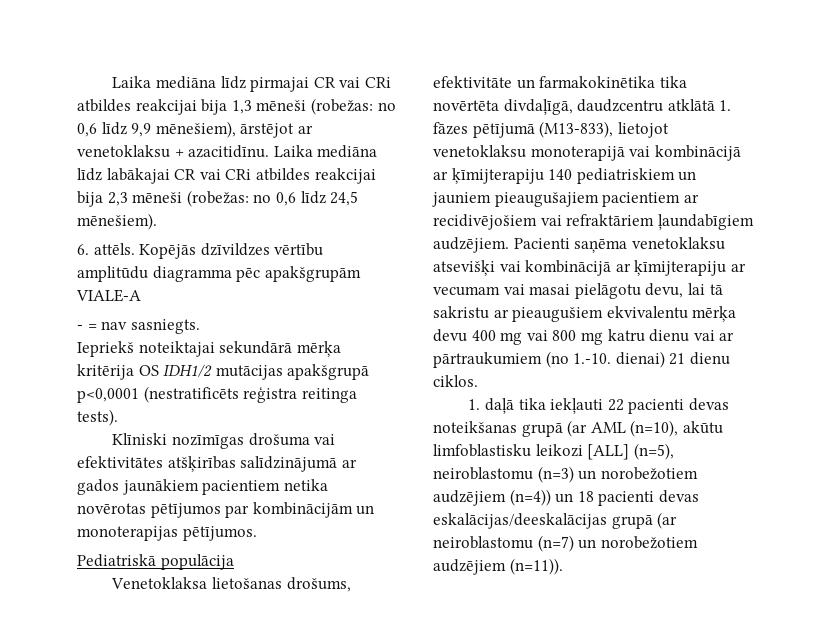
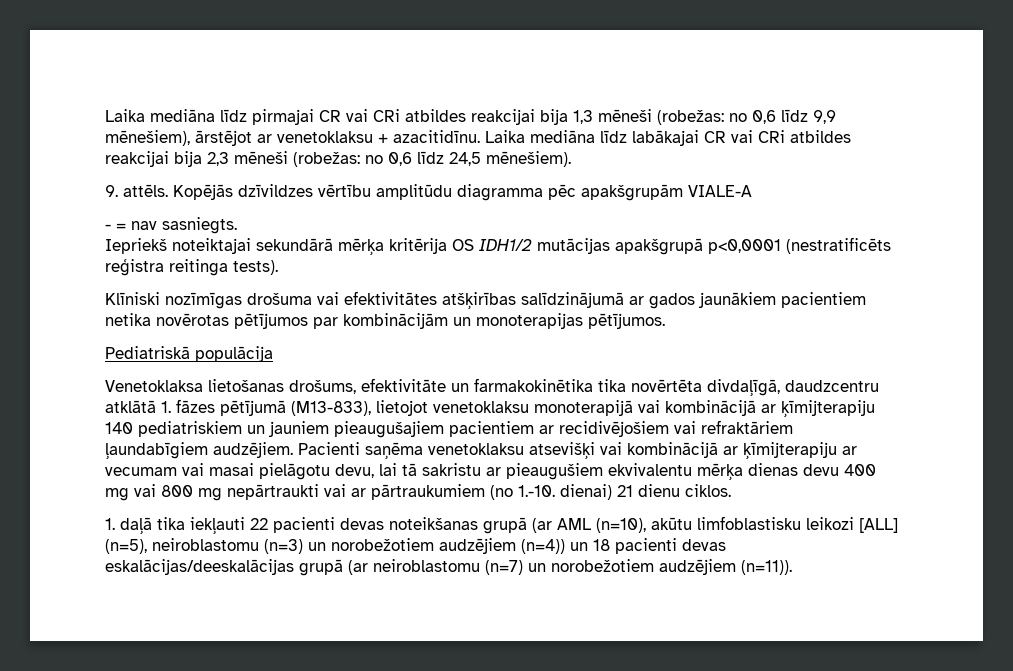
[77,244,89,255] 6. -> [105,185,118,197] 9.
(737, 314) none -> [748,463,798,476] dienas
[607,329,690,342] katru dienu -> [227,484,319,500] nepārtraukti

